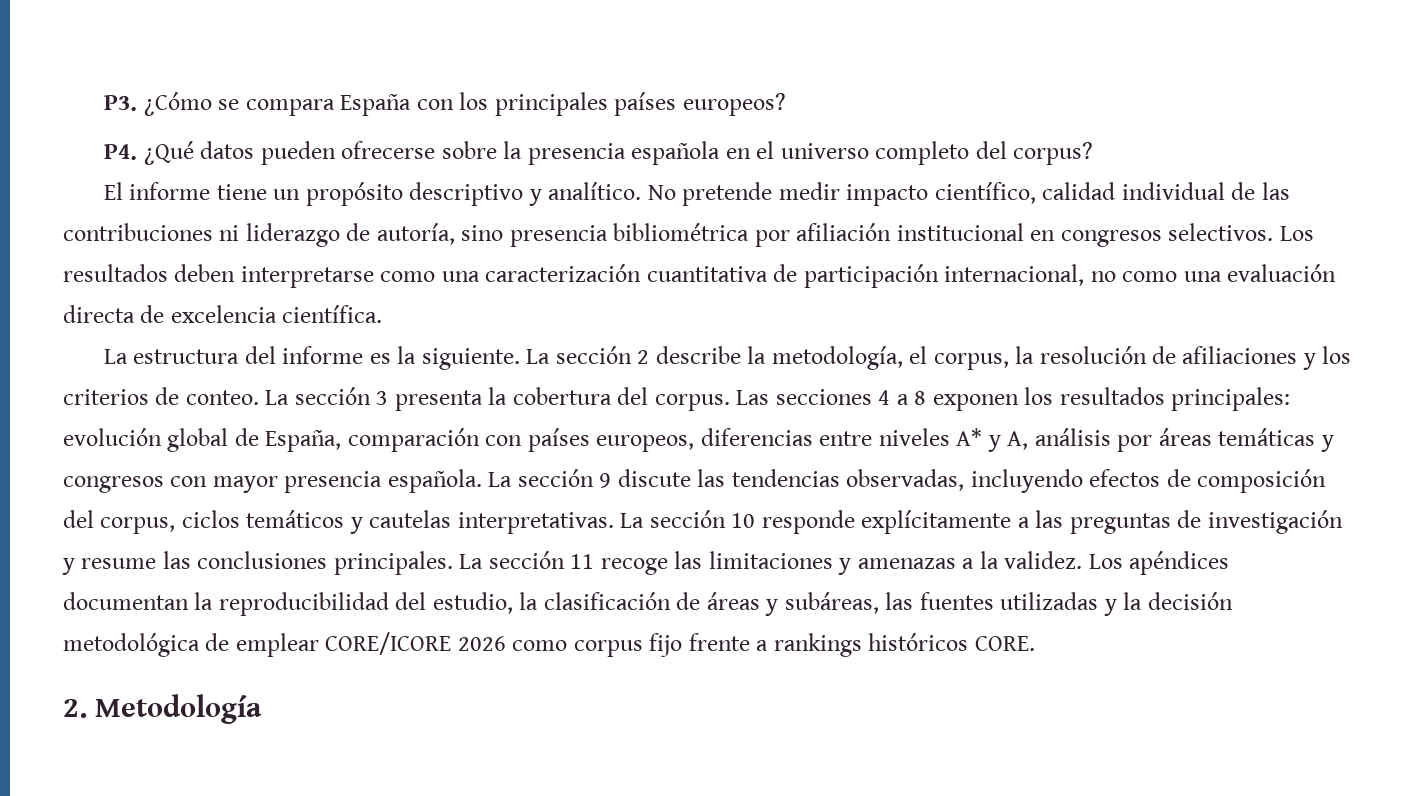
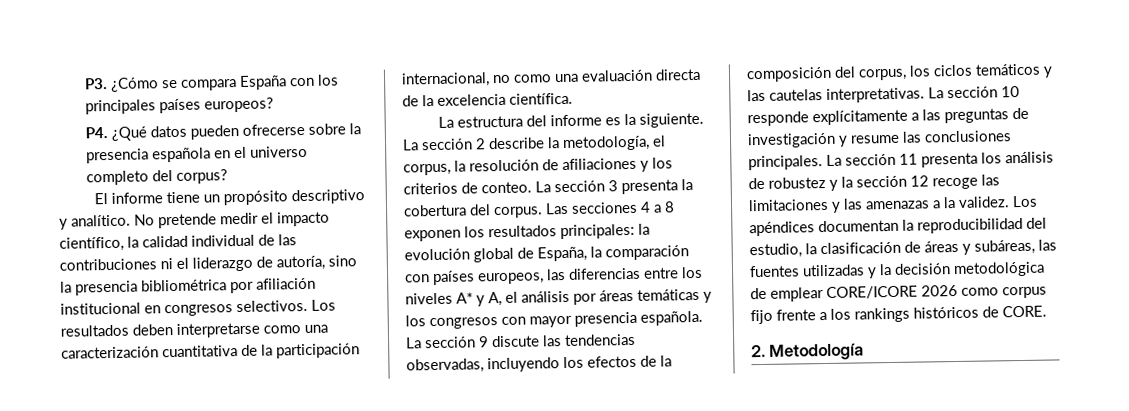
(840, 191) none -> [261,212,274,224] el
(1036, 193) none -> [127,236,139,248] la
(240, 233) none -> [176,257,189,269] el
(504, 233) none -> [60,281,72,293] la
(798, 273) none -> [261,344,273,356] la
(165, 314) none -> [422,95,434,107] la
(1291, 399) none -> [638,223,650,235] la
(342, 441) none -> [590,246,602,258] la
(695, 443) none -> [546,269,566,281] las
(873, 438) none -> [681,266,703,279] los
(1029, 440) none -> [505,291,518,303] el
(1334, 443) none -> [405,315,426,327] los
(1083, 481) none -> [563,356,584,369] los
(1191, 478) none -> [660,355,672,367] la
(176, 525) none -> [909,65,931,77] los
(363, 525) none -> [747,89,766,102] las
(595, 561) none -> [921,151,1054,168] [748,175,929,191] presenta los análisis de robustez y la sección 12
(852, 566) none -> [843,198,863,210] las
(769, 645) none -> [830,308,851,320] los
(969, 642) none -> [982,306,999,318] de

